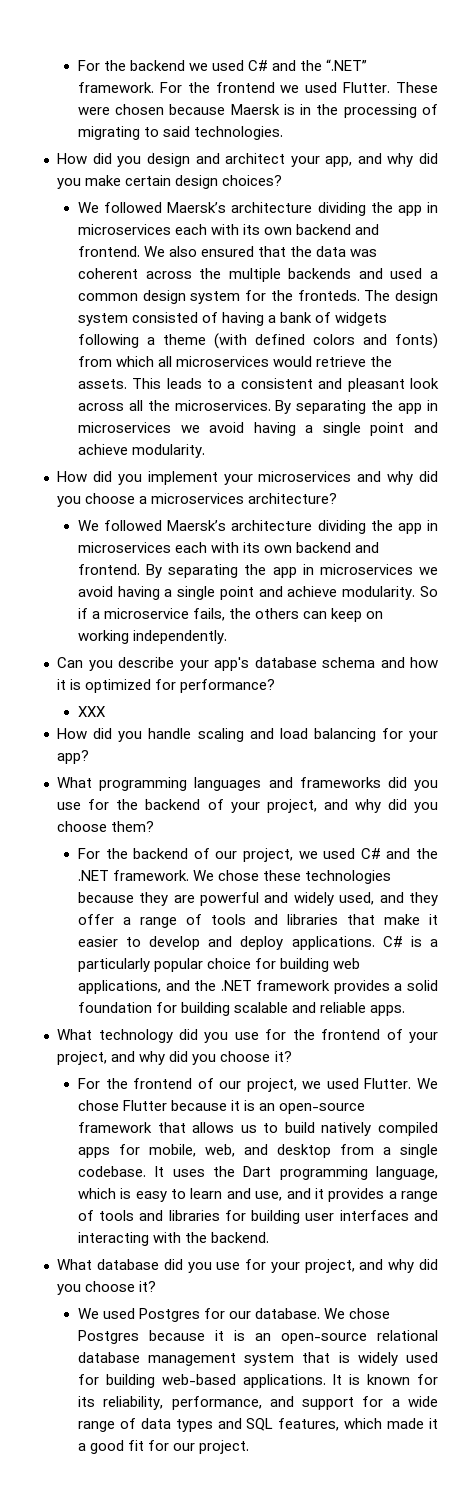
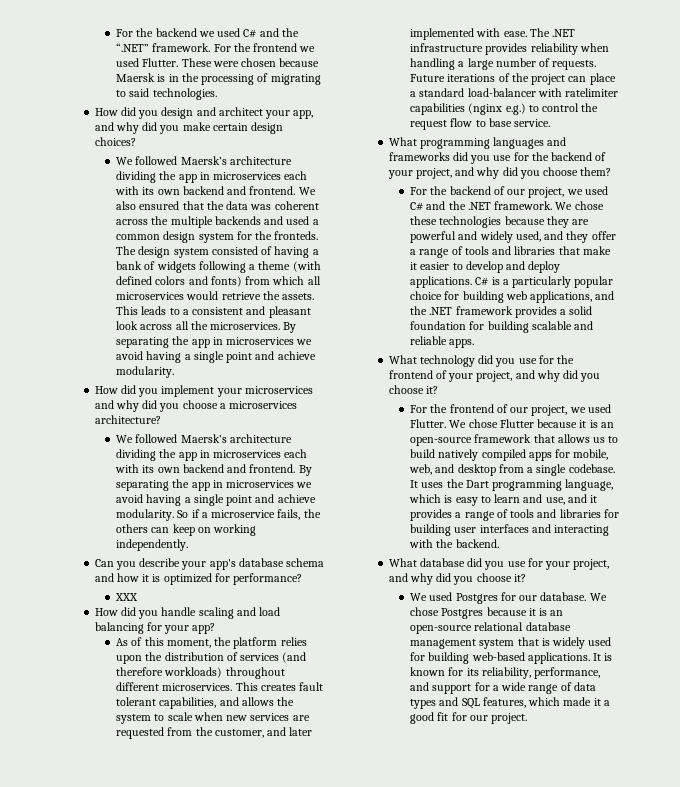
(90, 757) none -> [116,637,307,649] [116,652,307,664] [116,667,285,679] [116,682,324,691] [116,697,295,709] [116,712,310,724] [116,727,313,739] [410,28,576,40] [410,43,609,55] [410,58,597,70] [410,73,616,85] [410,88,619,97] [410,103,599,115] [410,118,551,130] // As of this moment, the platform relies upon the distribution of services (and therefore workloads) throughout different microservices. This creates fault tolerant capabilities, and allows the system to scale when new services are requested from the customer, and later implemented with ease. The .NET infrastructure provides reliability when handling a large number of requests. Future iterations of the project can place a standard load-balancer with ratelimiter capabilities (nginx e.g.) to control the request flow to base service.

